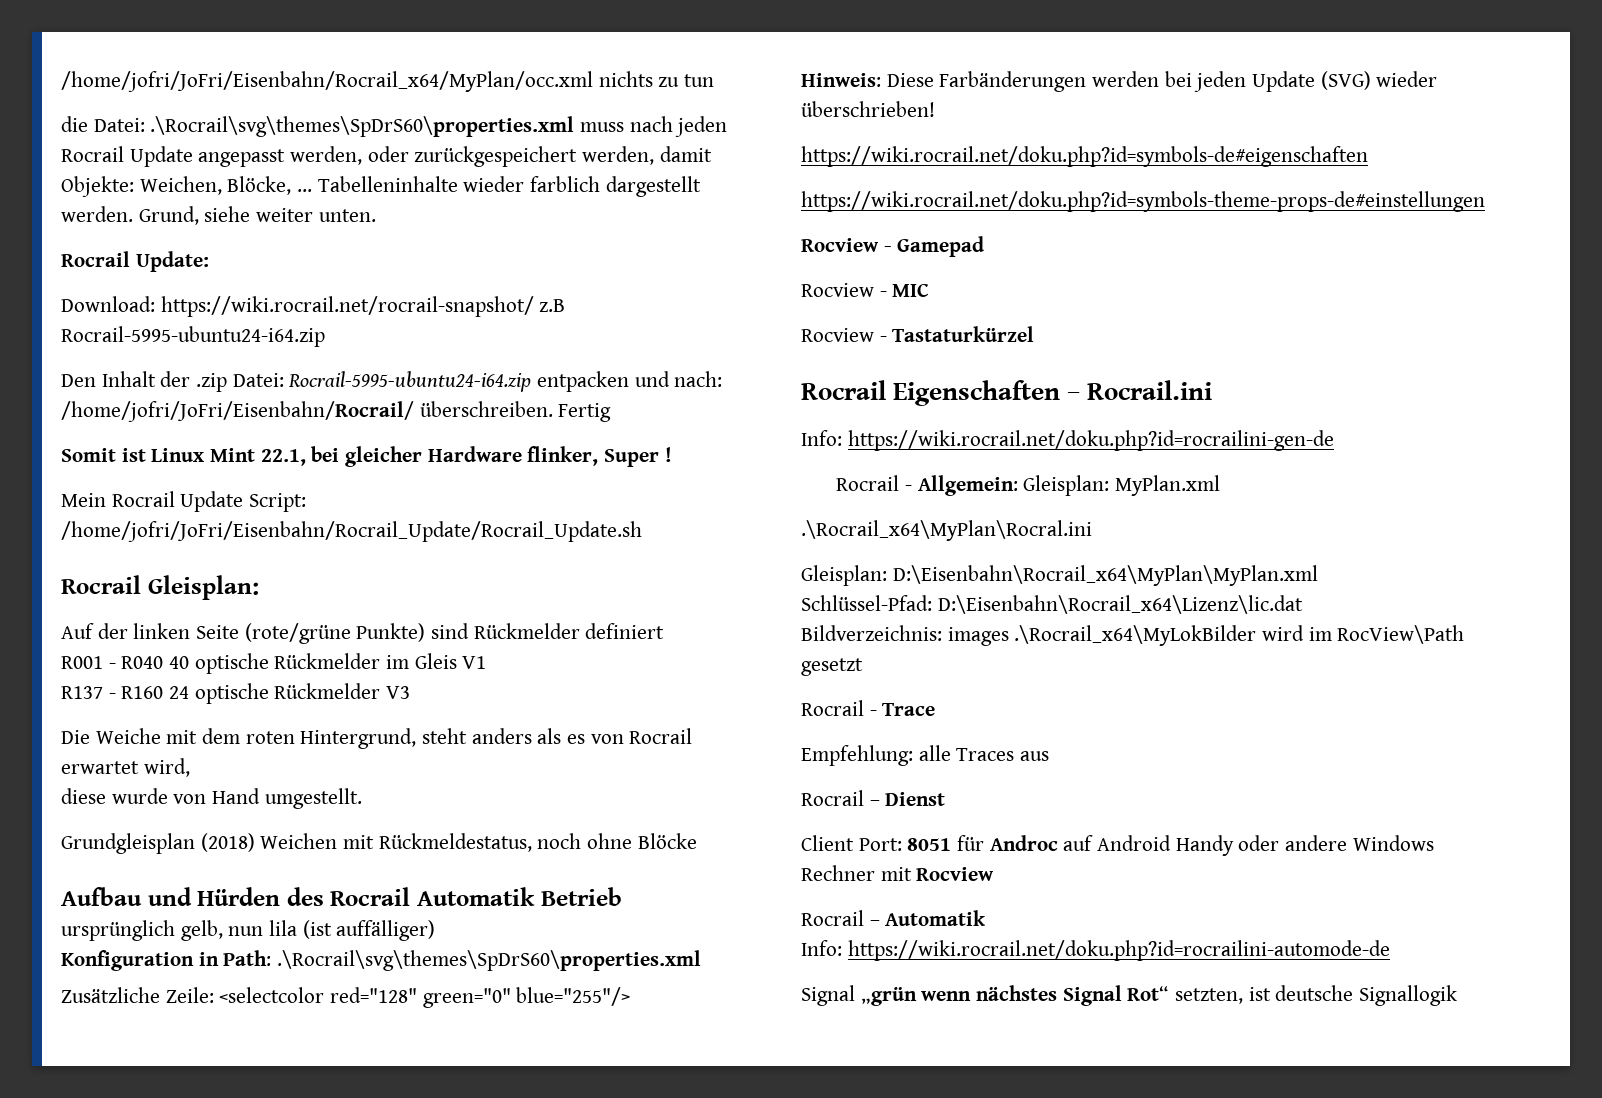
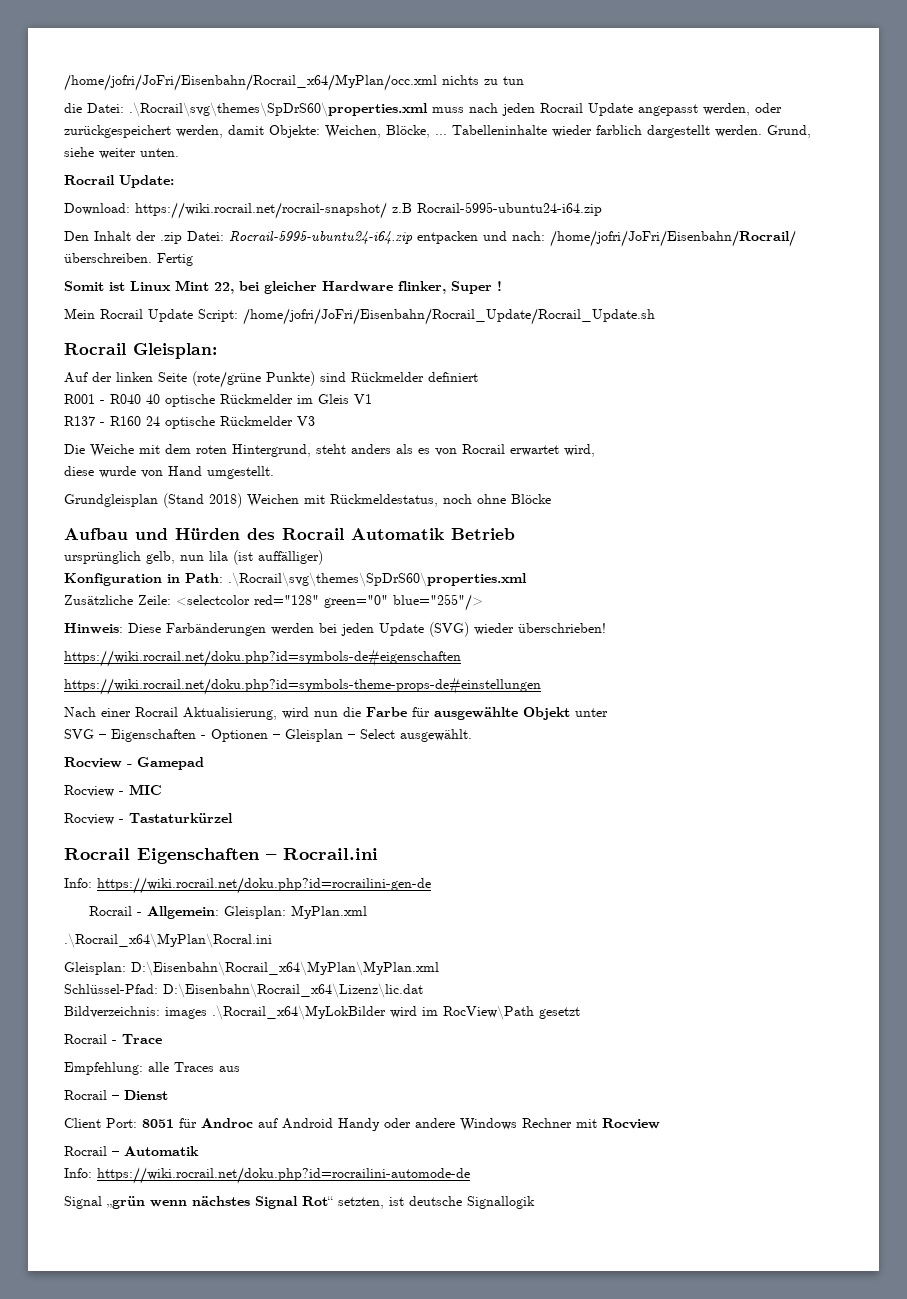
[260,449,306,466] 22.1, -> [214,282,234,294] 22,
[200,833,255,852] (2018) -> [163,493,242,508] (Stand 2018)
(1485, 201) none -> [64,707,608,720] [64,729,472,742] // Nach einer Rocrail Aktualisierung, wird nun die Farbe für ausgewählte Objekt unter // SVG – Eigenschaften - Optionen – Gleisplan – Select ausgewählt.

